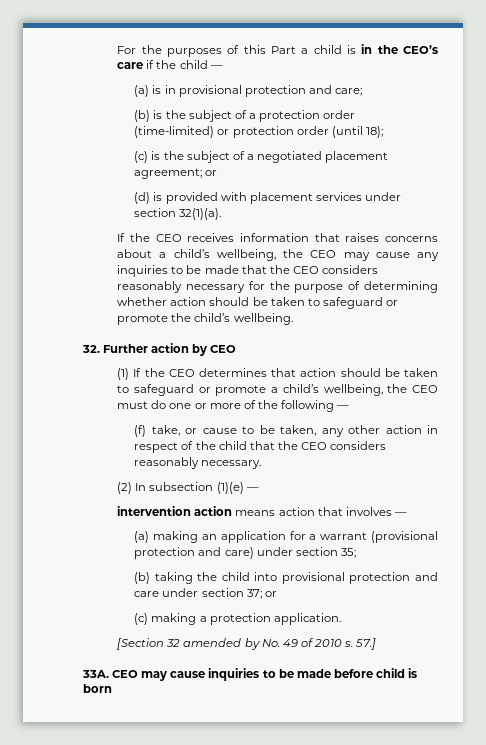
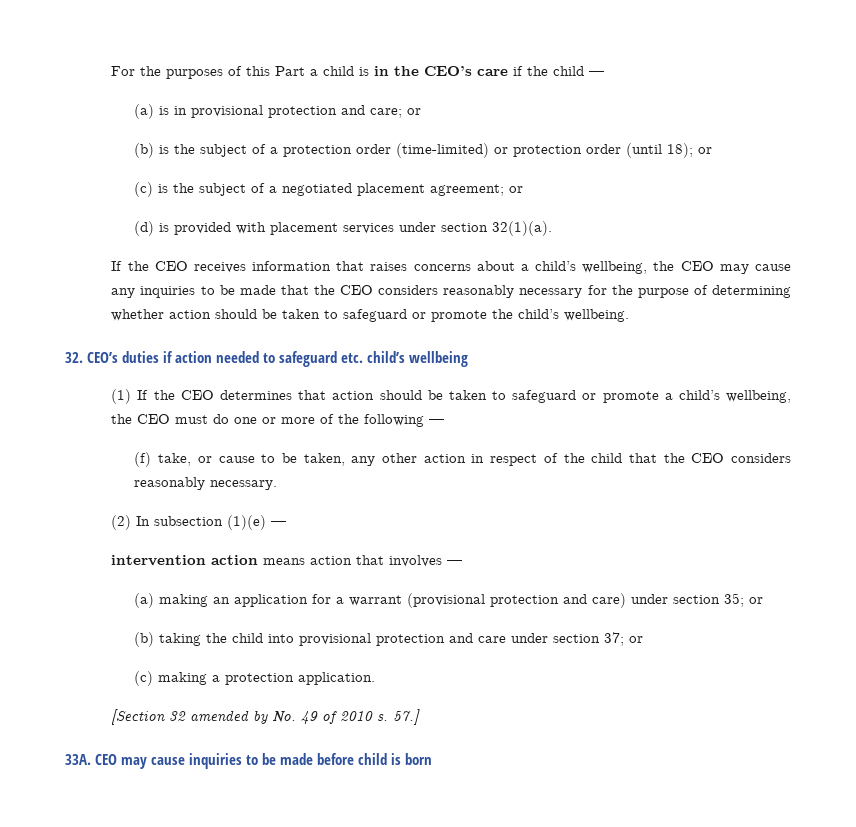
(362, 92) none -> [407,108,422,115] or
(383, 132) none -> [698,147,713,154] or
[103,343,237,356] Further action by CEO -> [87,351,468,367] CEO’s duties if action needed to safeguard etc. child’s wellbeing
(356, 553) none -> [749,597,764,604] or

